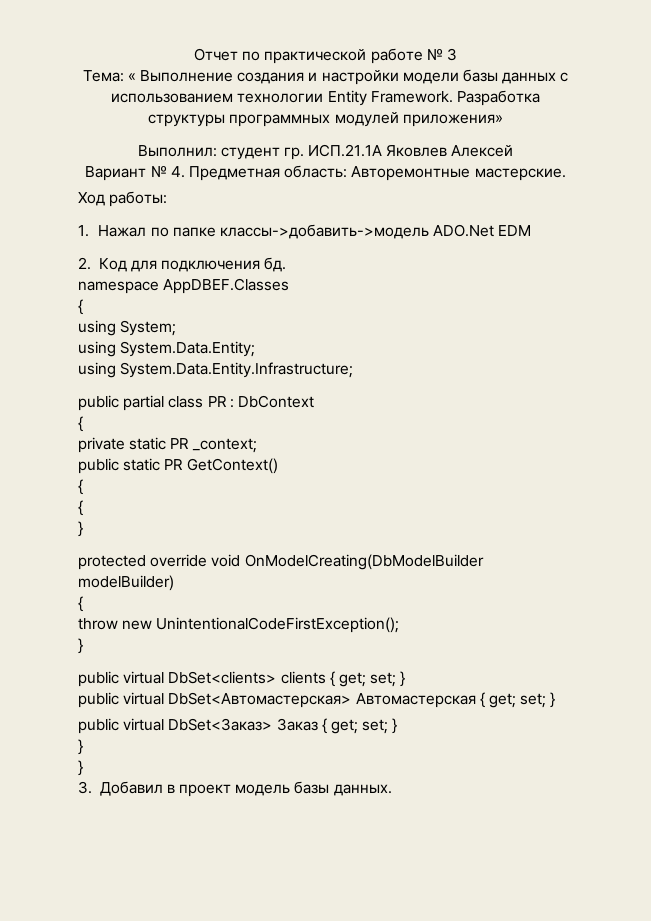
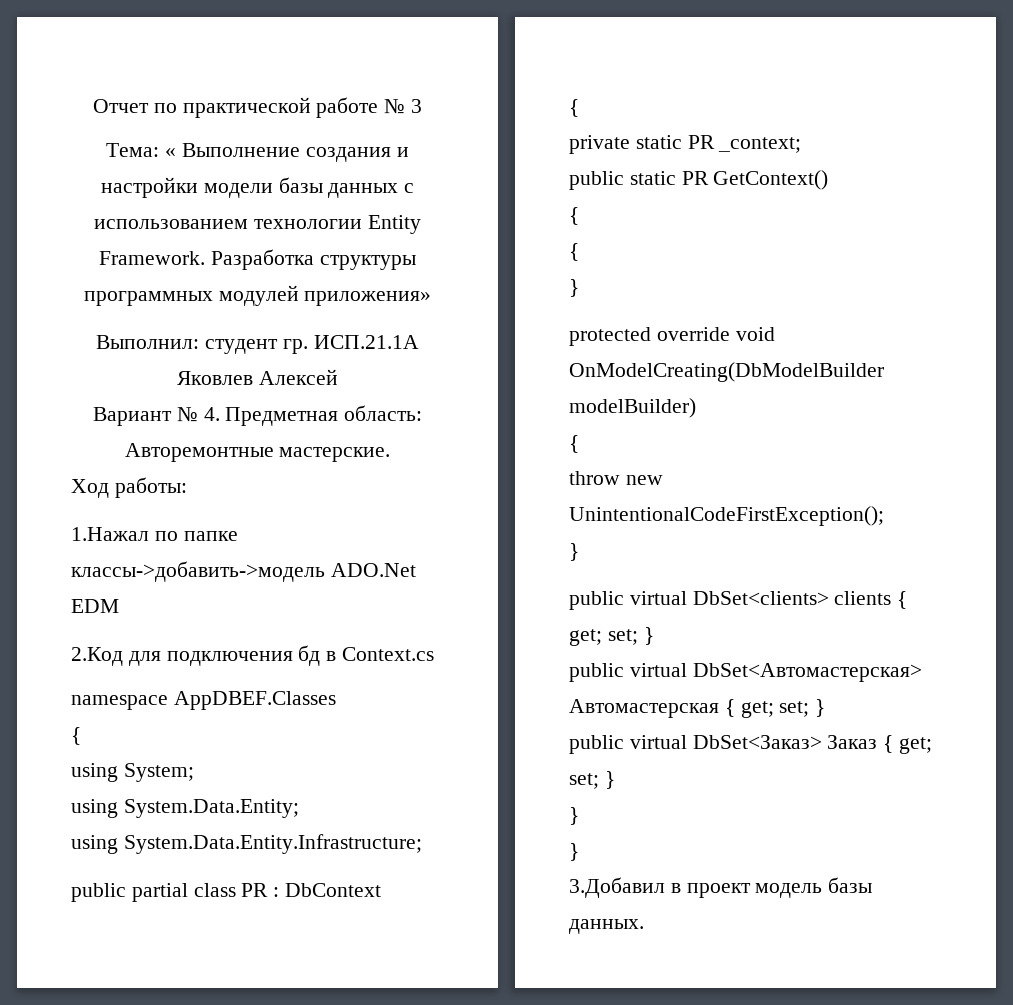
[78,225,147,237] 1. Нажал -> [71,527,149,541] 1.Нажал
[78,257,287,272] 2. Код для подключения бд. -> [71,645,435,666] 2.Код для подключения бд в Context.cs
[78,781,163,796] 3. Добавил -> [569,877,665,898] 3.Добавил

